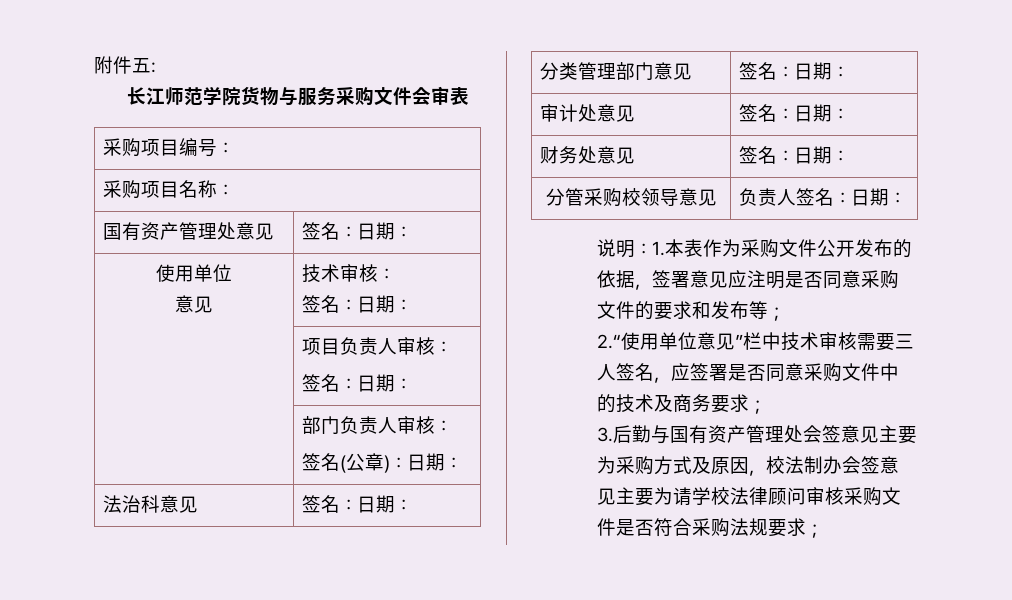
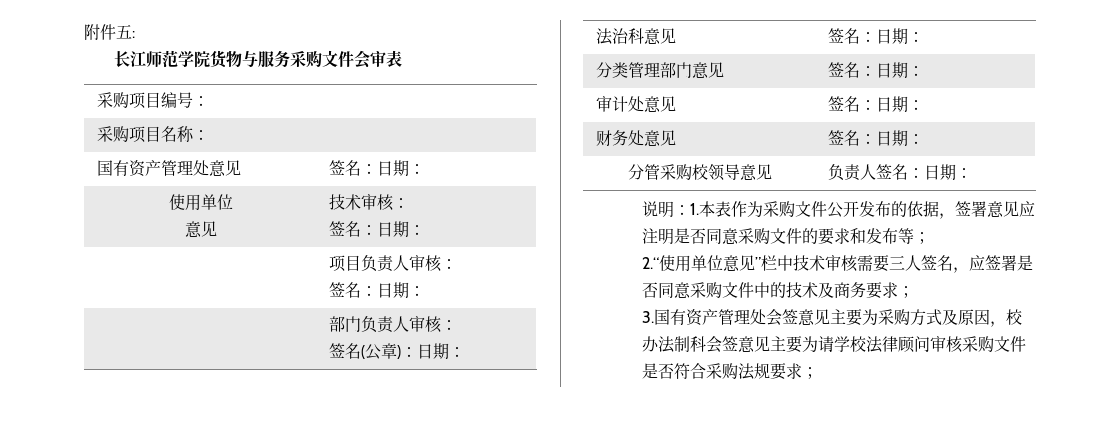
[613,425,671,444] 后勤与 -> (655, 317) none
[785,456,843,474] 法制办 -> [642,336,707,353] 办法制科

